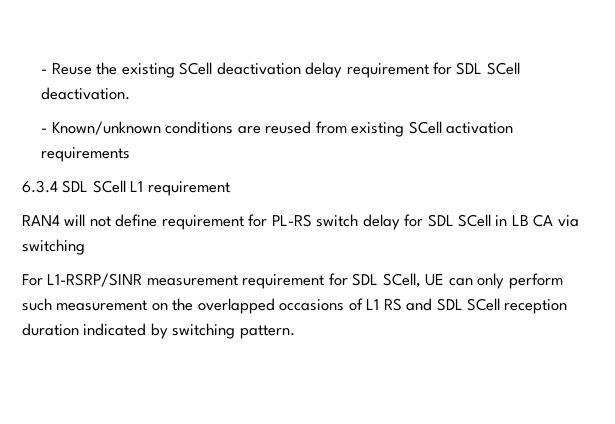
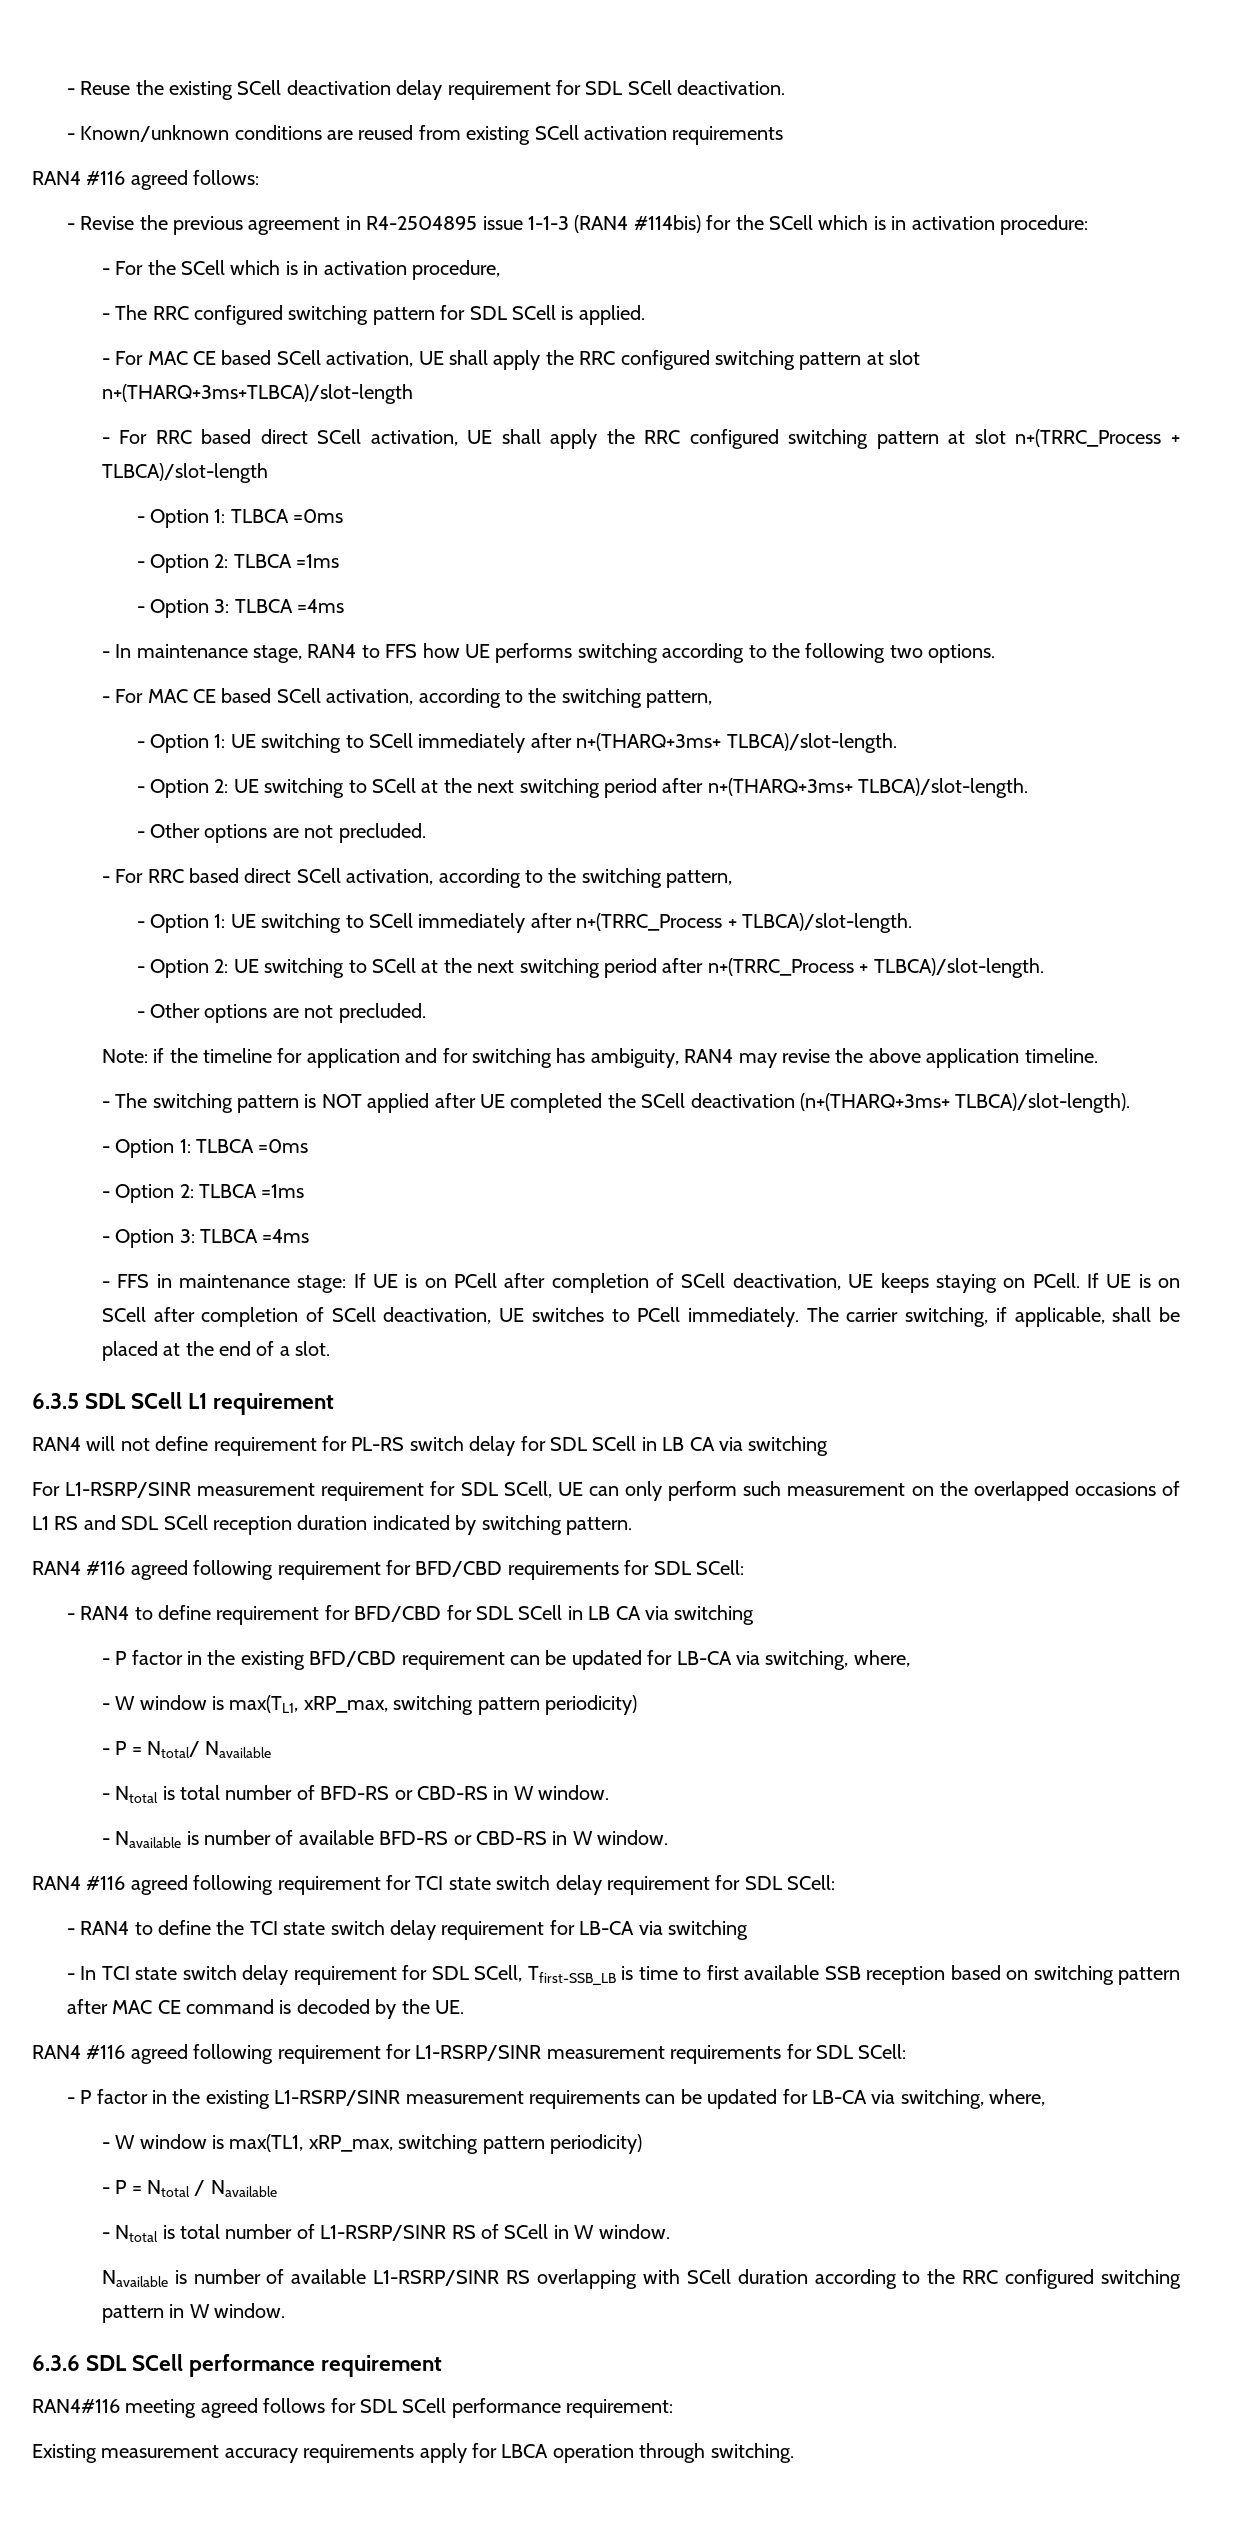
[22,180,58,193] 6.3.4 -> [32,170,260,190] [66,215,1089,235] [101,260,500,280] [101,305,645,325] [101,350,921,370] [101,384,413,404] [101,429,1180,449] [101,463,268,483] [136,509,344,528] [136,554,340,573] [136,599,345,618] [101,643,996,663] [101,688,713,708] [136,733,897,753] [136,778,1029,798] [136,823,426,843] [101,868,733,888] [136,913,913,933] [136,958,1044,978] [136,1003,426,1023] [101,1048,1098,1068] [101,1093,1131,1113] [101,1139,309,1158] [101,1184,305,1203] [101,1229,310,1248] [101,1273,1181,1293] [101,1307,1180,1327] [101,1341,331,1361] [32,1393,79,1409] RAN4 #116 agreed follows: // - Revise the previous agreement in R4-2504895 issue 1-1-3 (RAN4 #114bis) for the SCell which is in activation procedure: // - For the SCell which is in activation procedure, // - The RRC configured switching pattern for SDL SCell is applied. // - For MAC CE based SCell activation, UE shall apply the RRC configured switching pattern at slot n+(THARQ+3ms+TLBCA)/slot-length // - For RRC based direct SCell activation, UE shall apply the RRC configured switching pattern at slot n+(TRRC_Process + TLBCA)/slot-length // - Option 1: TLBCA =0ms // - Option 2: TLBCA =1ms // - Option 3: TLBCA =4ms // - In maintenance stage, RAN4 to FFS how UE performs switching according to the following two options. // - For MAC CE based SCell activation, according to the switching pattern, // - Option 1: UE switching to SCell immediately after n+(THARQ+3ms+ TLBCA)/slot-length. // - Option 2: UE switching to SCell at the next switching period after n+(THARQ+3ms+ TLBCA)/slot-length. // - Other options are not precluded. // - For RRC based direct SCell activation, according to the switching pattern, // - Option 1: UE switching to SCell immediately after n+(TRRC_Process + TLBCA)/slot-length. // - Option 2: UE switching to SCell at the next switching period after n+(TRRC_Process + TLBCA)/slot-length. // - Other options are not precluded. // Note: if the timeline for application and for switching has ambiguity, RAN4 may revise the above application timeline. // - The switching pattern is NOT applied after UE completed the SCell deactivation (n+(THARQ+3ms+ TLBCA)/slot-length). // - Option 1: TLBCA =0ms // - Option 2: TLBCA =1ms // - Option 3: TLBCA =4ms // - FFS in maintenance stage: If UE is on PCell after completion of SCell deactivation, UE keeps staying on PCell. If UE is on SCell after completion of SCell deactivation, UE switches to PCell immediately. The carrier switching, if applicable, shall be placed at the end of a slot. // 6.3.5
(295, 332) none -> [32,1560,744,1580] [66,1605,755,1625] [101,1650,910,1670] [101,1695,637,1715] [101,1741,272,1758] [101,1785,610,1803] [101,1830,669,1848] [32,1875,836,1895] [66,1920,749,1940] [66,1965,1180,1985] [66,1999,465,2019] [32,2044,907,2064] [66,2089,1046,2109] [101,2134,642,2154] [101,2180,277,2197] [101,2224,670,2242] [101,2269,1181,2289] [101,2303,285,2323] [32,2354,443,2377] [32,2398,674,2418] [32,2443,794,2463] // RAN4 #116 agreed following requirement for BFD/CBD requirements for SDL SCell: // - RAN4 to define requirement for BFD/CBD for SDL SCell in LB CA via switching // - P factor in the existing BFD/CBD requirement can be updated for LB-CA via switching, where, // - W window is max(TL1, xRP_max, switching pattern periodicity) // - P = Ntotal/ Navailable // - Ntotal is total number of BFD-RS or CBD-RS in W window. // - Navailable is number of available BFD-RS or CBD-RS in W window. // RAN4 #116 agreed following requirement for TCI state switch delay requirement for SDL SCell: // - RAN4 to define the TCI state switch delay requirement for LB-CA via switching // - In TCI state switch delay requirement for SDL SCell, Tfirst-SSB_LB is time to first available SSB reception based on switching pattern after MAC CE command is decoded by the UE. // RAN4 #116 agreed following requirement for L1-RSRP/SINR measurement requirements for SDL SCell: // - P factor in the existing L1-RSRP/SINR measurement requirements can be updated for LB-CA via switching, where, // - W window is max(TL1, xRP_max, switching pattern periodicity) // - P = Ntotal / Navailable // - Ntotal is total number of L1-RSRP/SINR RS of SCell in W window. // Navailable is number of available L1-RSRP/SINR RS overlapping with SCell duration according to the RRC configured switching pattern in W window. // 6.3.6 SDL SCell performance requirement // RAN4#116 meeting agreed follows for SDL SCell performance requirement: // Existing measurement accuracy requirements apply for LBCA operation through switching.

